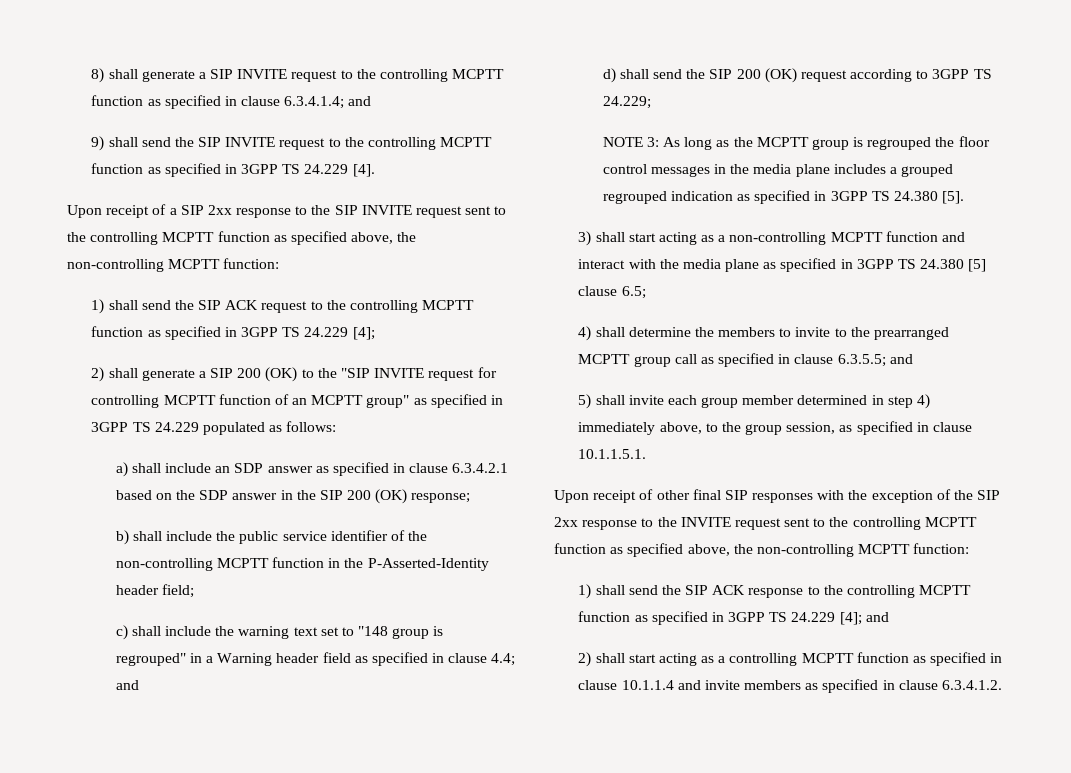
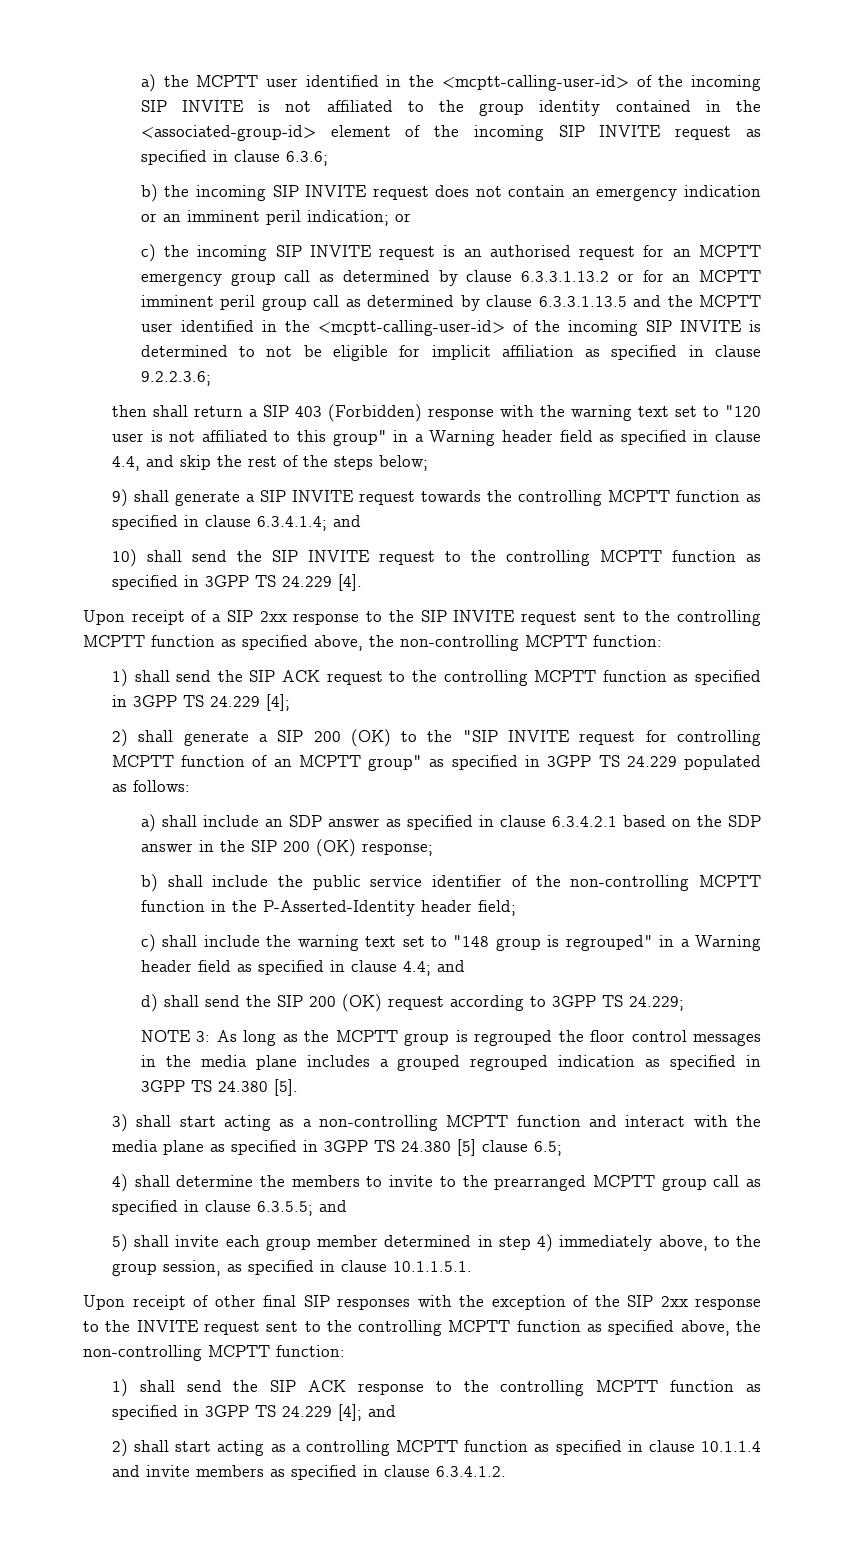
[91,68,105,83] 8) -> [140,74,762,92] [140,100,761,116] [140,125,762,141] [140,150,328,166] [140,184,762,202] [140,210,411,226] [140,244,761,262] [140,270,762,286] [140,295,762,311] [140,320,761,336] [140,345,761,361] [140,371,211,386] [111,404,761,422] [111,430,761,446] [111,455,428,471] [111,489,128,507] a) the MCPTT user identified in the <mcptt-calling-user-id> of the incoming SIP INVITE is not affiliated to the group identity contained in the <associated-group-id> element of the incoming SIP INVITE request as specified in clause 6.3.6; // b) the incoming SIP INVITE request does not contain an emergency indication or an imminent peril indication; or // c) the incoming SIP INVITE request is an authorised request for an MCPTT emergency group call as determined by clause 6.3.3.1.13.2 or for an MCPTT imminent peril group call as determined by clause 6.3.3.1.13.5 and the MCPTT user identified in the <mcptt-calling-user-id> of the incoming SIP INVITE is determined to not be eligible for implicit affiliation as specified in clause 9.2.2.3.6; // then shall return a SIP 403 (Forbidden) response with the warning text set to "120 user is not affiliated to this group" in a Warning header field as specified in clause 4.4, and skip the rest of the steps below; // 9)
[340,70,353,79] to -> [420,490,481,502] towards
[91,136,105,151] 9) -> [111,549,137,567] 10)

